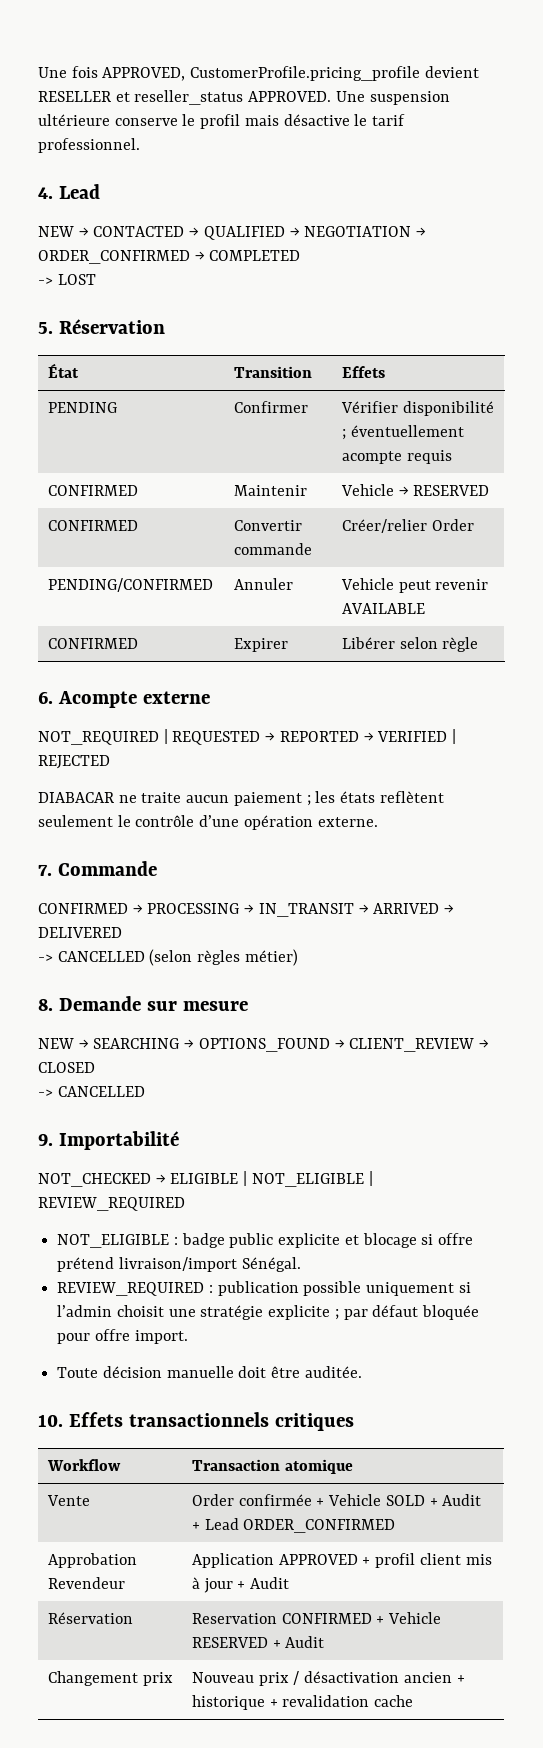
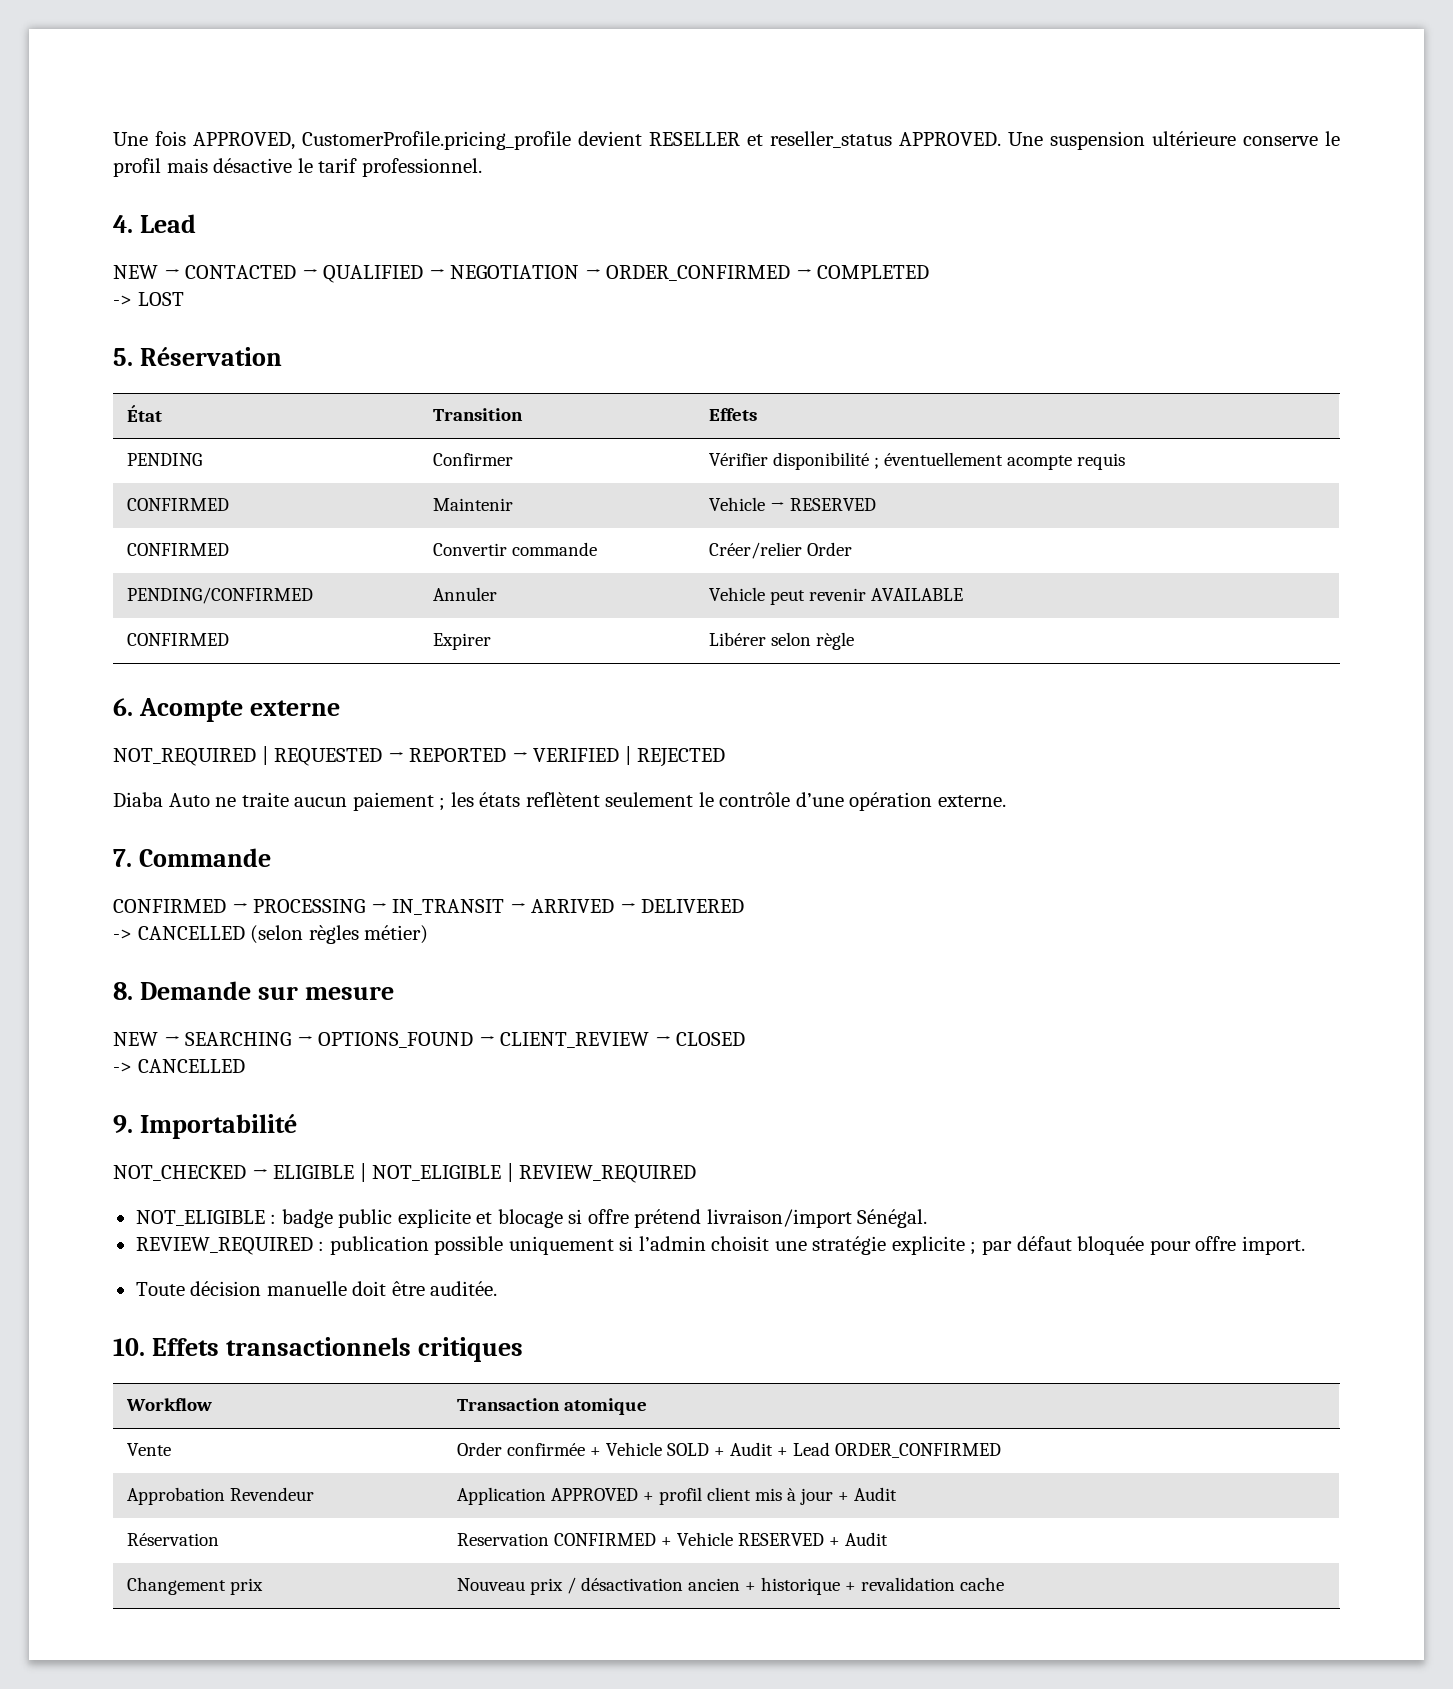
[38,792,114,803] DIABACAR -> [113,792,210,807] Diaba Auto

